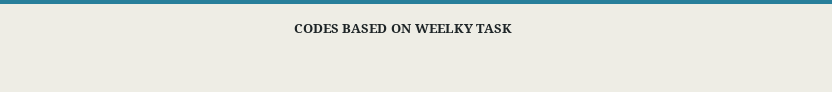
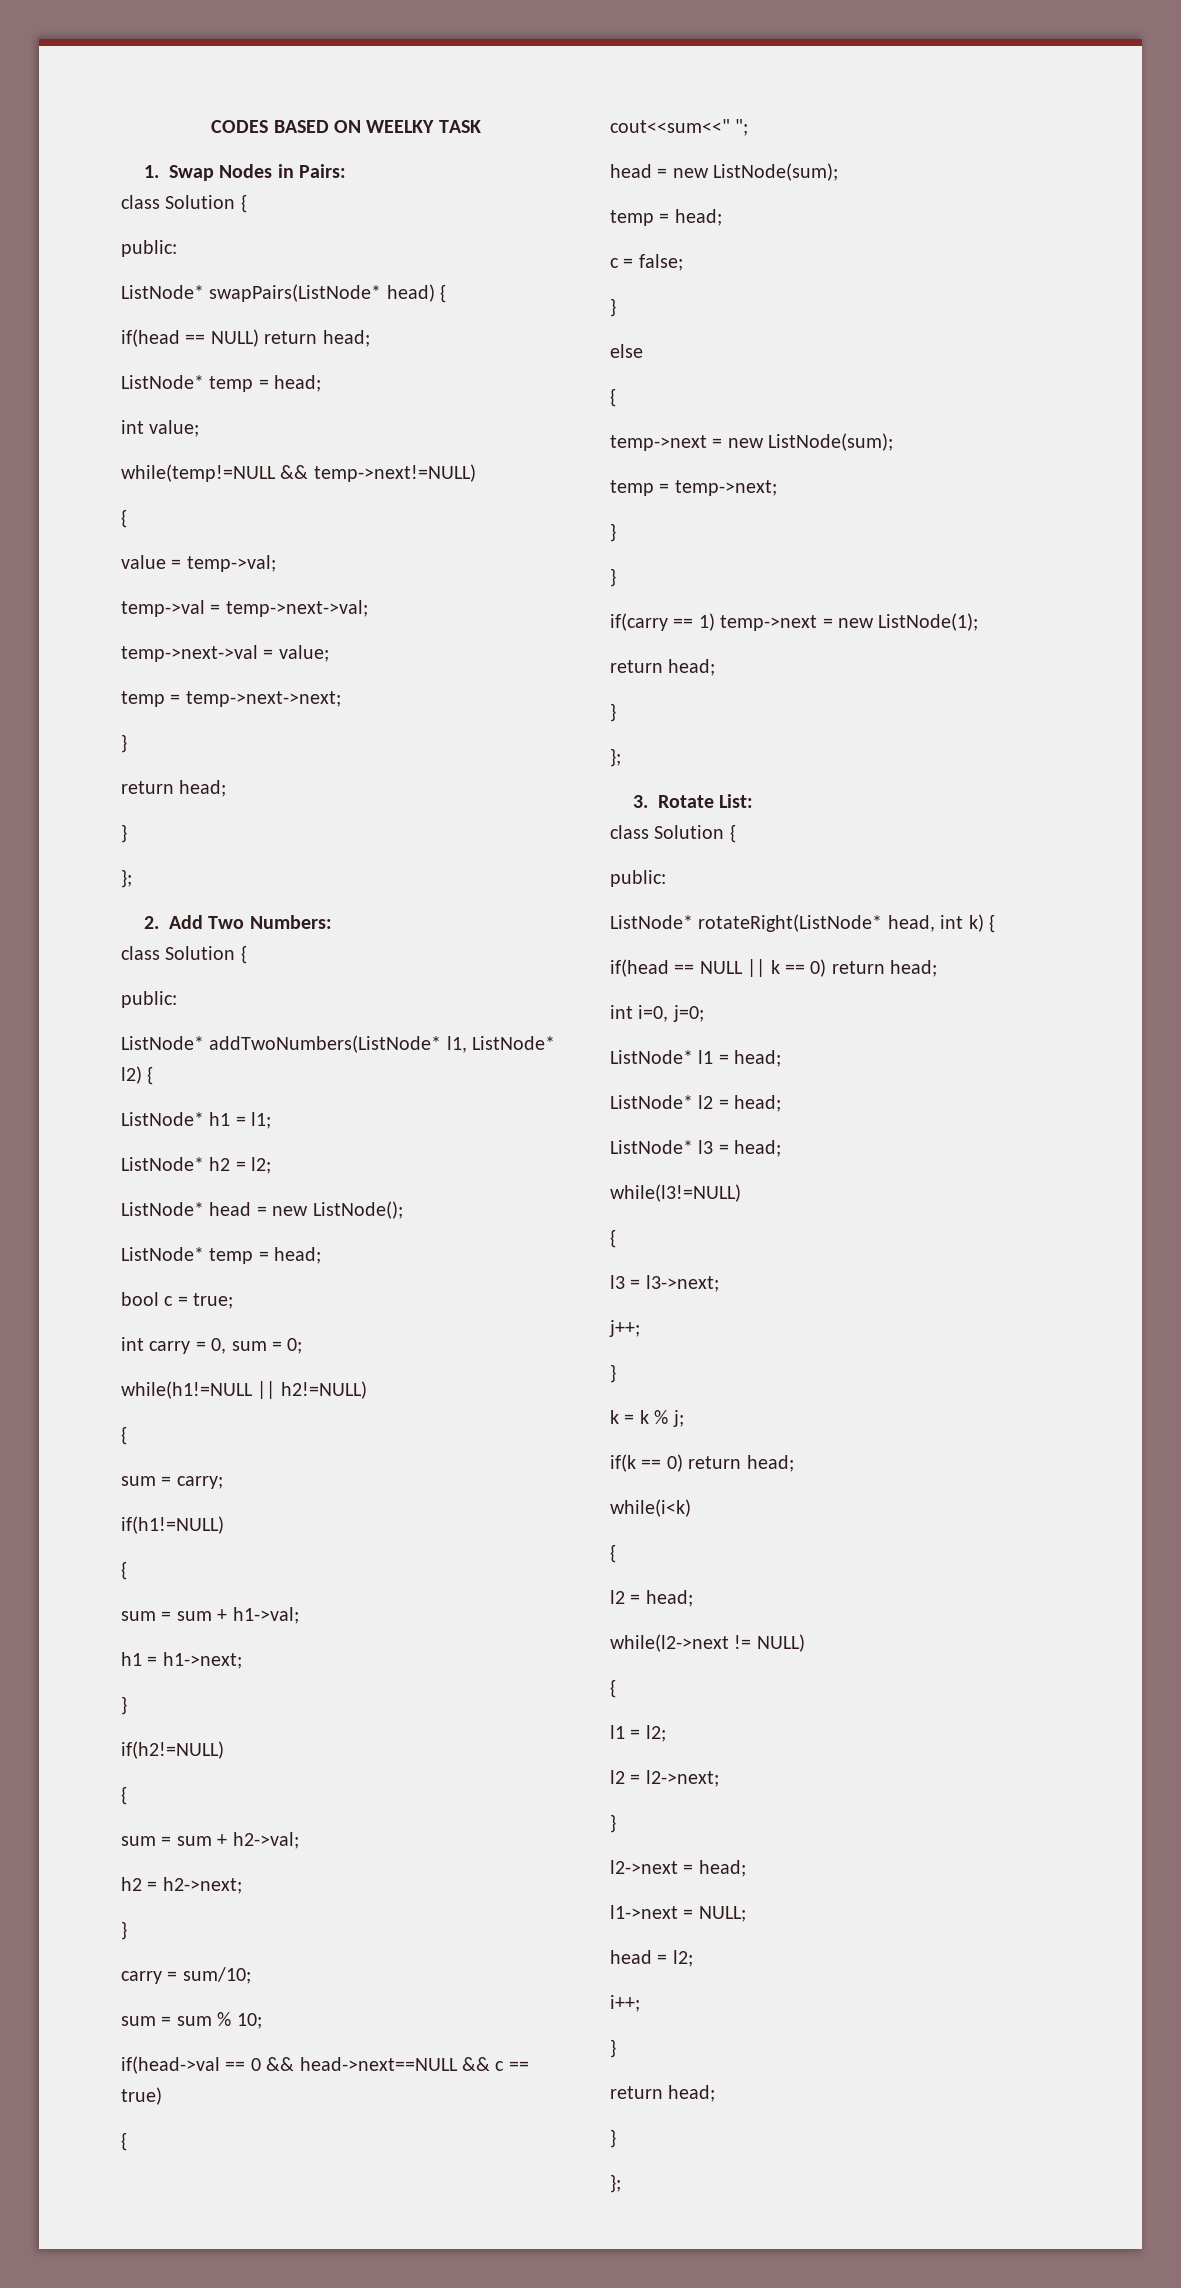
(513, 28) none -> [143,164,347,181] [121,194,247,213] [121,240,177,257] [121,284,447,303] [121,329,370,347] [121,375,322,392] [121,420,200,437] [121,464,476,482] [121,509,127,528] [121,555,276,572] [121,600,368,617] [121,645,329,662] [121,691,341,707] [121,734,127,753] [121,780,227,797] [121,824,127,843] [121,869,132,888] [143,915,332,929] [121,945,247,964] [121,991,177,1008] [121,1035,556,1053] [121,1066,154,1085] [121,1112,272,1129] [121,1157,272,1174] [121,1201,403,1219] [121,1247,322,1264] [121,1292,234,1309] [121,1337,303,1354] [121,1381,367,1399] [121,1426,127,1445] [121,1476,223,1489] [121,1516,224,1534] [121,1561,127,1580] [121,1607,299,1624] [121,1652,242,1669] [121,1696,127,1715] [121,1741,224,1759] [121,1786,127,1805] [121,1832,299,1849] [121,1877,242,1894] [121,1921,127,1940] [121,1967,251,1984] [121,2012,262,2029] [121,2056,529,2074] [121,2087,162,2105] [121,2132,127,2151] [610,119,749,136] [610,163,839,181] [610,209,722,226] [610,254,683,271] [610,298,616,317] [610,344,643,358] [610,388,616,407] [610,433,894,451] [610,480,777,496] [610,523,616,542] [610,568,616,587] [610,613,979,631] [610,659,716,676] [610,703,616,722] [610,748,621,767] [632,794,754,808] [610,824,736,843] [610,870,666,887] [610,914,995,933] [610,959,938,977] [610,1005,704,1022] [610,1050,782,1067] [610,1095,782,1112] [610,1140,782,1157] [610,1184,741,1202] [610,1229,616,1248] [610,1275,719,1292] [609,1320,640,1337] [610,1364,616,1383] [610,1410,684,1427] [610,1454,794,1472] [610,1499,691,1517] [610,1544,616,1563] [610,1590,693,1607] [610,1634,805,1652] [610,1679,616,1698] [610,1725,666,1742] [610,1770,719,1787] [610,1814,616,1833] [610,1860,746,1877] [610,1905,746,1922] [610,1950,693,1967] [610,1995,640,2012] [610,2039,616,2058] [610,2085,716,2102] [610,2129,616,2148] [610,2174,621,2193] // 1. Swap Nodes in Pairs: // class Solution { // public: // ListNode* swapPairs(ListNode* head) { // if(head == NULL) return head; // ListNode* temp = head; // int value; // while(temp!=NULL && temp->next!=NULL) // { // value = temp->val; // temp->val = temp->next->val; // temp->next->val = value; // temp = temp->next->next; // } // return head; // } // }; // 2. Add Two Numbers: // class Solution { // public: // ListNode* addTwoNumbers(ListNode* l1, ListNode* l2) { // ListNode* h1 = l1; // ListNode* h2 = l2; // ListNode* head = new ListNode(); // ListNode* temp = head; // bool c = true; // int carry = 0, sum = 0; // while(h1!=NULL || h2!=NULL) // { // sum = carry; // if(h1!=NULL) // { // sum = sum + h1->val; // h1 = h1->next; // } // if(h2!=NULL) // { // sum = sum + h2->val; // h2 = h2->next; // } // carry = sum/10; // sum = sum % 10; // if(head->val == 0 && head->next==NULL && c == true) // { // cout<<sum<<" "; // head = new ListNode(sum); // temp = head; // c = false; // } // else // { // temp->next = new ListNode(sum); // temp = temp->next; // } // } // if(carry == 1) temp->next = new ListNode(1); // return head; // } // }; // 3. Rotate List: // class Solution { // public: // ListNode* rotateRight(ListNode* head, int k) { // if(head == NULL || k == 0) return head; // int i=0, j=0; // ListNode* l1 = head; // ListNode* l2 = head; // ListNode* l3 = head; // while(l3!=NULL) // { // l3 = l3->next; // j++; // } // k = k % j; // if(k == 0) return head; // while(i<k) // { // l2 = head; // while(l2->next != NULL) // { // l1 = l2; // l2 = l2->next; // } // l2->next = head; // l1->next = NULL; // head = l2; // i++; // } // return head; // } // };

